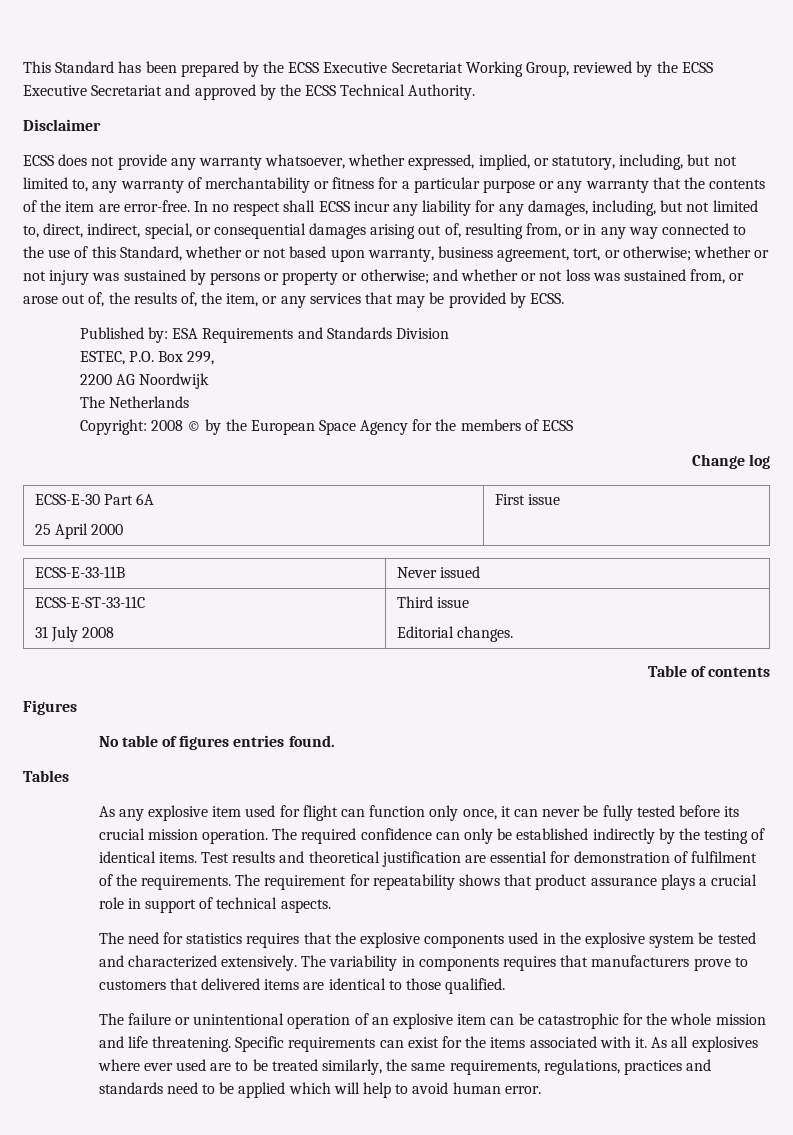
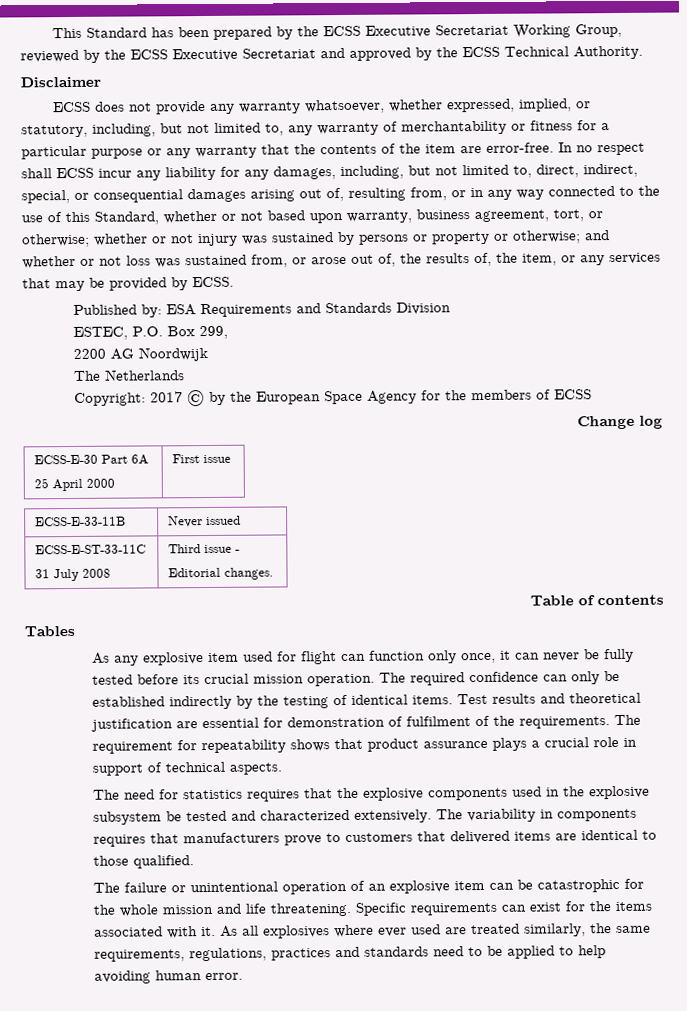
[150,420,183,431] 2008 -> [149,391,183,403] 2017
(469, 602) none -> [235,549,241,553] -
[23,700,77,715] [98,735,335,750] // Figures // No table of figures entries found. -> (664, 600) none
[649,934,695,948] system -> [93,811,163,825] subsystem
[235,1059,268,1071] to be -> (468, 931) none
[288,1082,449,1098] which will help to avoid -> [559,945,607,959] [94,970,152,984] to help avoiding

